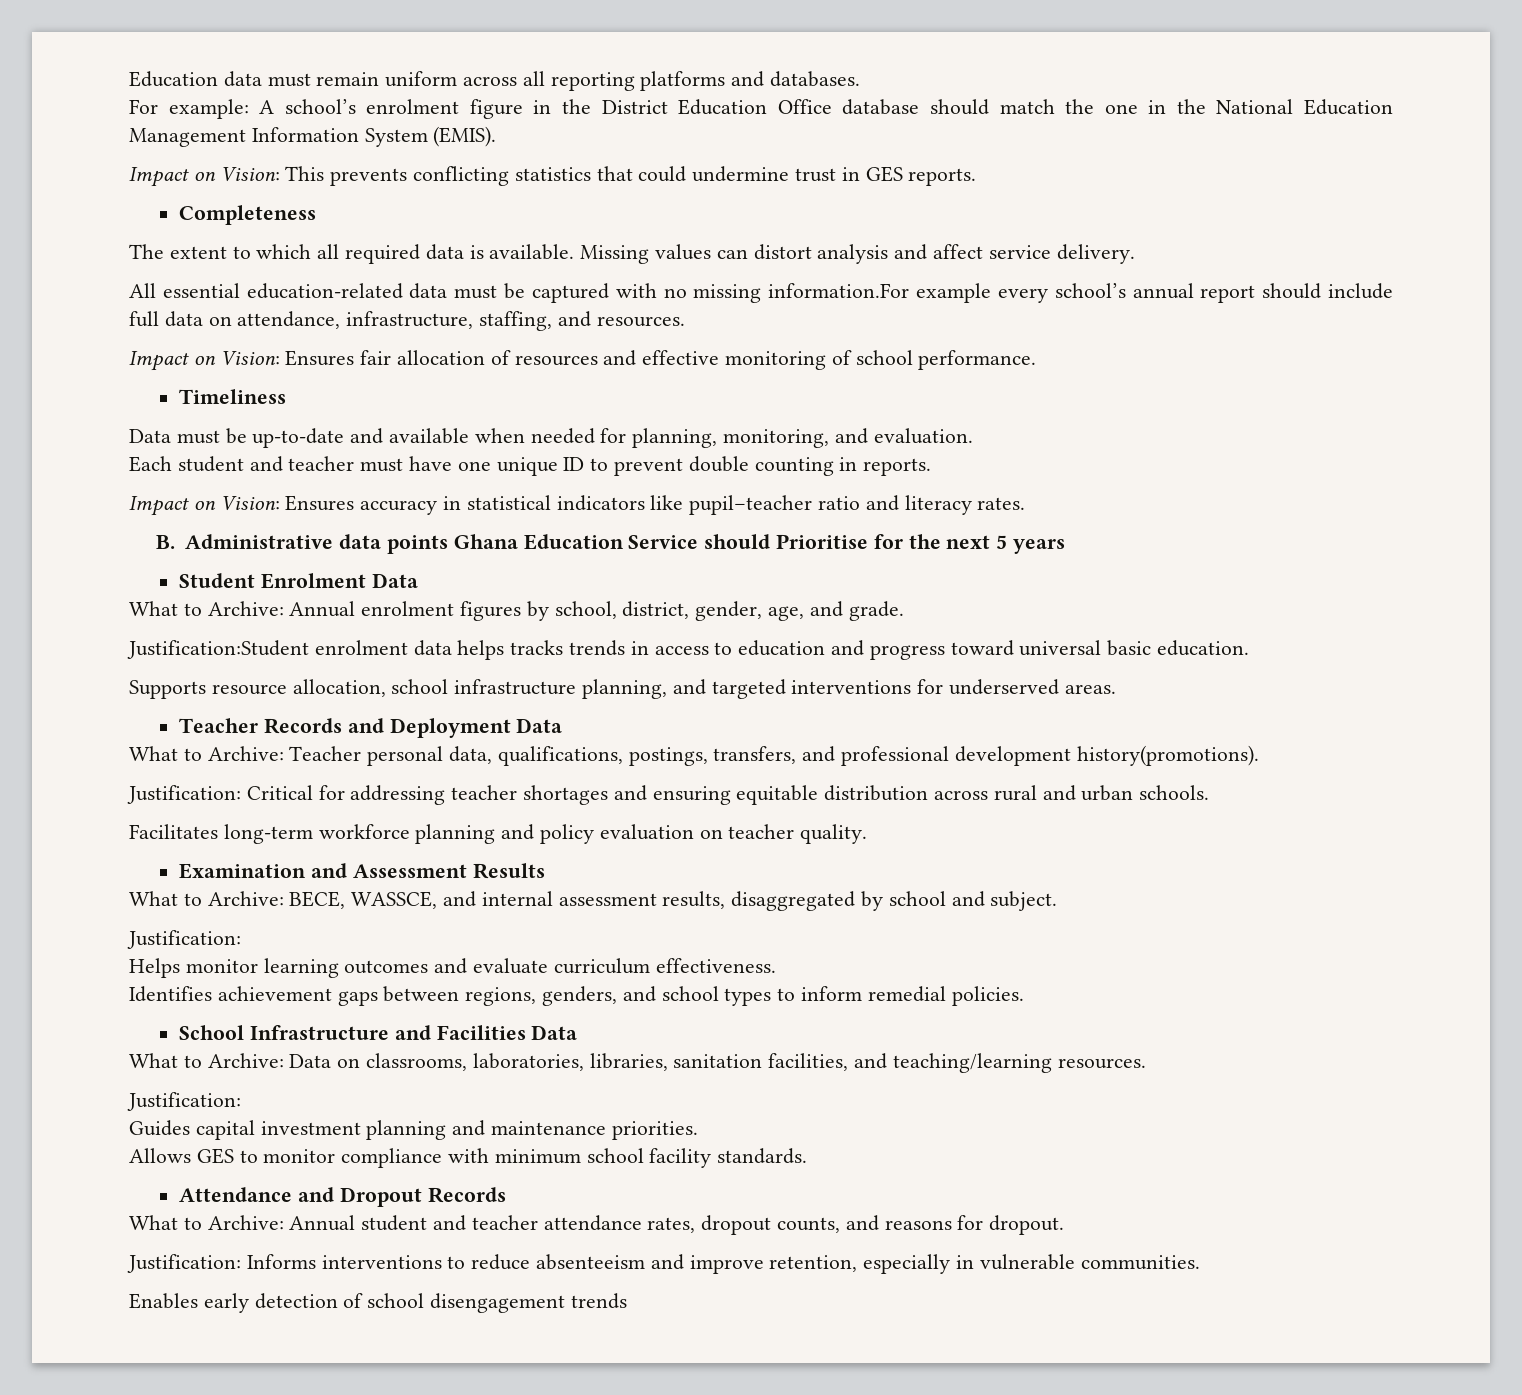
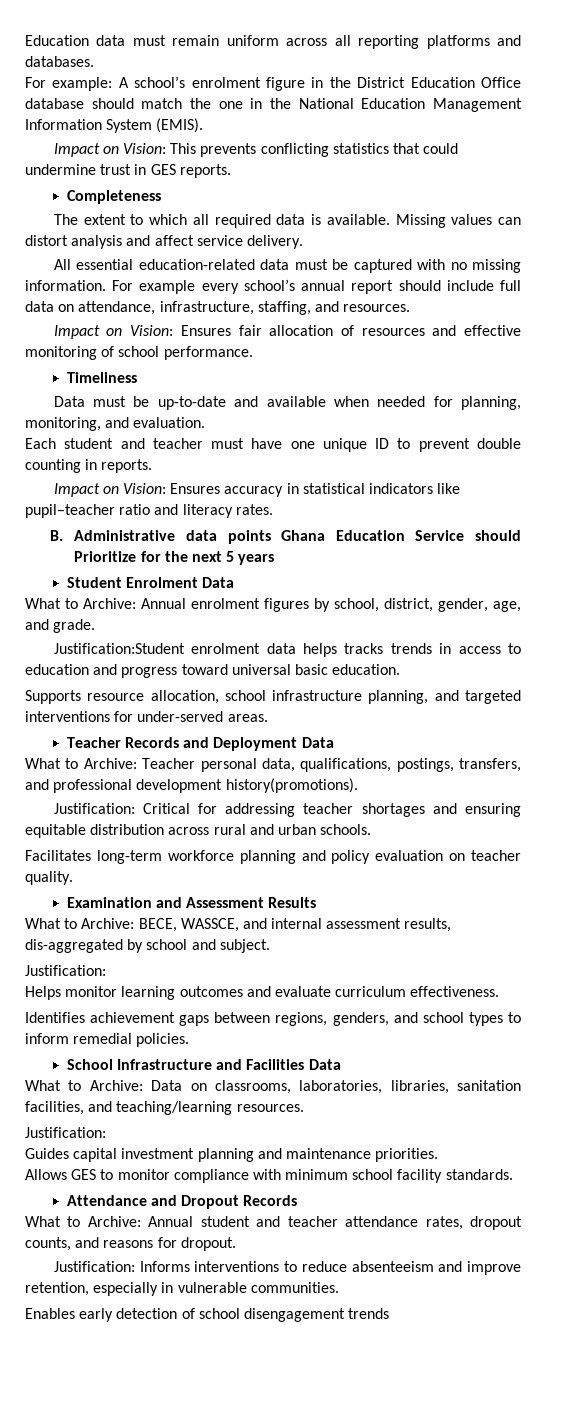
[768,283,910,298] information.For -> [25,280,134,291] information. For
[775,534,868,549] Prioritise -> [74,551,137,562] Prioritize
[949,679,1060,695] underserved -> [137,711,224,722] under-served
[731,891,856,911] disaggregated -> [25,939,123,953] dis-aggregated

